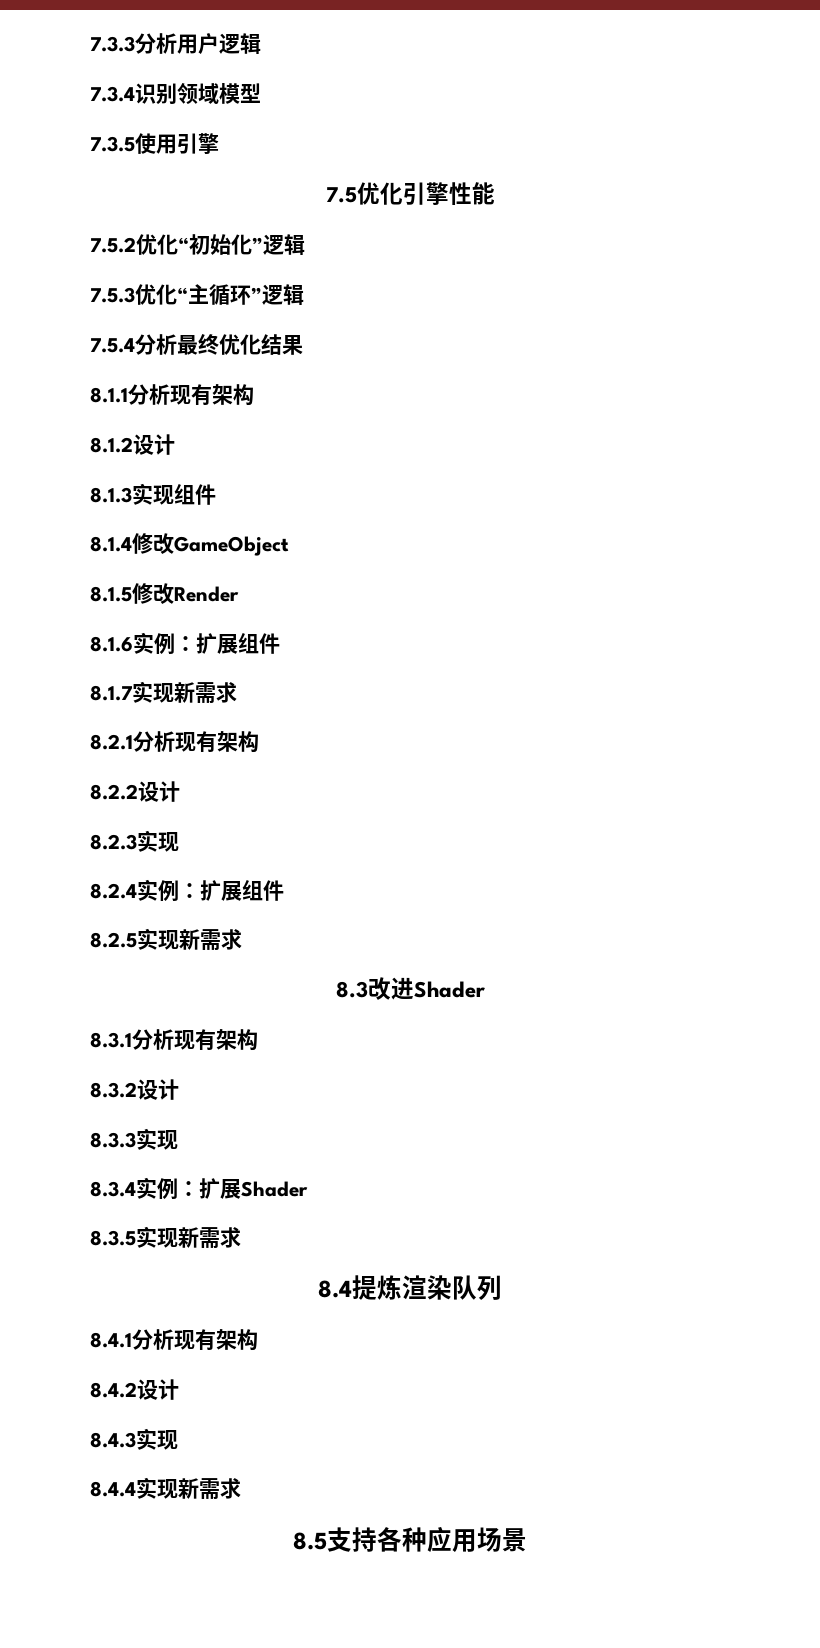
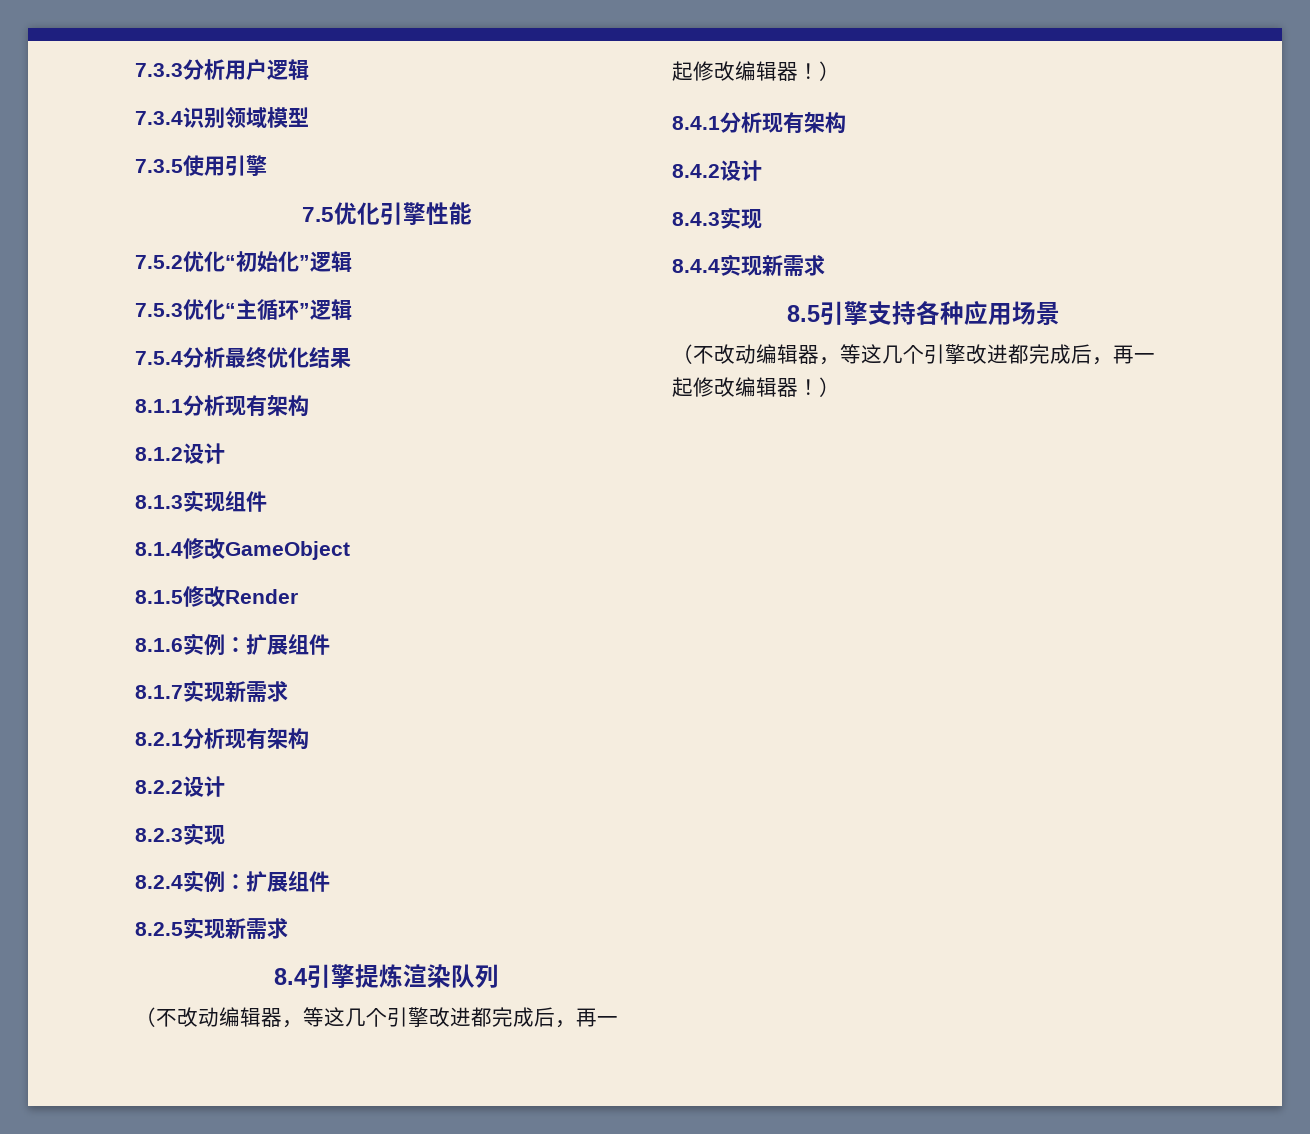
[335,977,485,1000] [90,1029,258,1051] [90,1079,179,1100] [90,1128,178,1150] [90,1177,308,1199] [90,1226,241,1248] // 8.3改进Shader // 8.3.1分析现有架构 // 8.3.2设计 // 8.3.3实现 // 8.3.4实例：扩展Shader // 8.3.5实现新需求 -> (288, 928) none
(352, 1289) none -> [307,964,355,988] 引擎
(502, 1287) none -> [135,1007,618,1028] [672,61,840,81] // （不改动编辑器，等这几个引擎改进都完成后，再一起修改编辑器！）
(327, 1541) none -> [820,301,868,325] 引擎
(527, 1540) none -> [672,344,1155,365] [672,377,840,397] // （不改动编辑器，等这几个引擎改进都完成后，再一起修改编辑器！）

